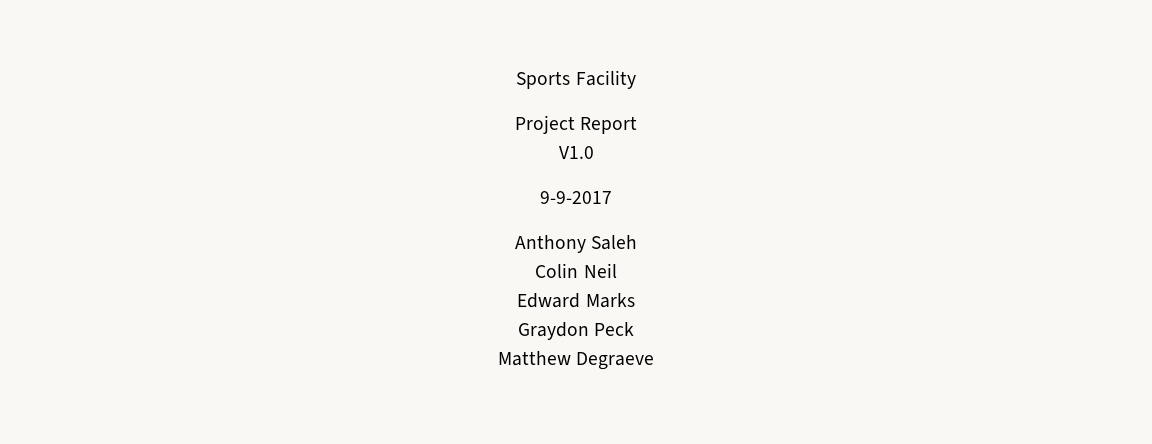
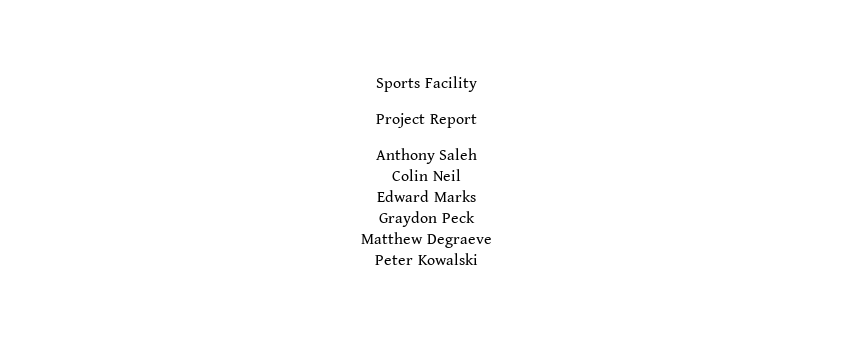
[558,146,594,159] [540,191,612,204] // V1.0 // 9-9-2017 -> (477, 121) none
(655, 361) none -> [375,253,478,265] // Peter Kowalski

